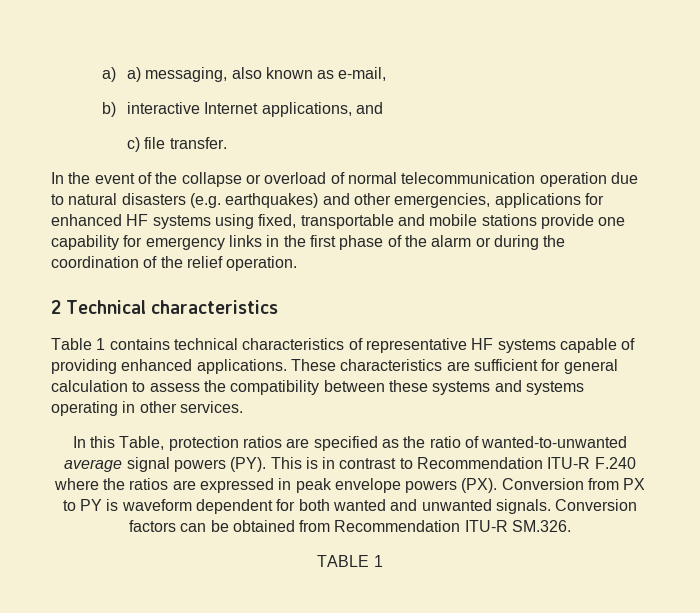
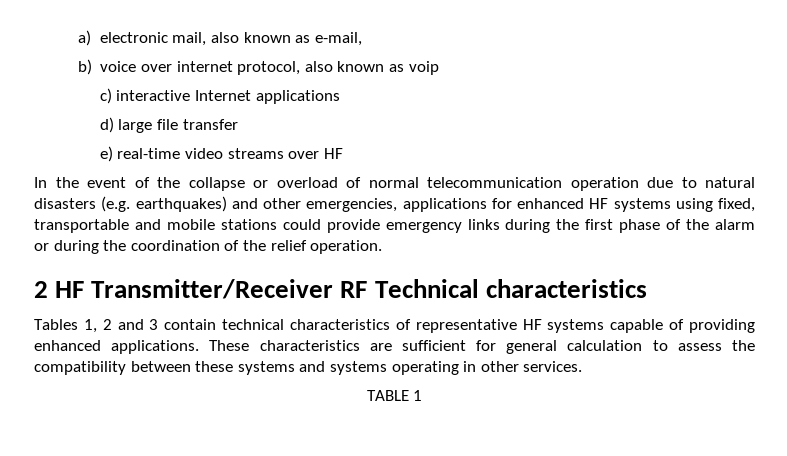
[101,67,228,82] a) a) messaging, -> [77,30,207,46] a) electronic mail,
[126,102,383,117] [126,137,227,152] interactive Internet applications, and // c) file transfer. -> [100,61,439,75] [99,88,340,104] [99,117,238,133] [99,146,343,162] voice over internet protocol, also known as voip // c) interactive Internet applications // d) large file transfer // e) real-time video streams over HF
[540,214,626,229] [51,235,143,250] provide one capability for -> [282,219,380,233] could provide
[266,235,280,247] in -> [505,219,551,233] during
(61, 307) none -> [55,279,368,299] HF Transmitter/Receiver RF
[51,338,170,350] Table 1 contains -> [34,319,217,333] Tables 1, 2 and 3 contain
[72,436,628,451] [64,457,636,472] [53,478,646,493] [62,499,638,514] [128,520,572,532] // In this Table, protection ratios are specified as the ratio of wanted-to-unwanted average signal powers (PY). This is in contrast to Recommendation ITU-R F.240 where the ratios are expressed in peak envelope powers (PX). Conversion from PX to PY is waveform dependent for both wanted and unwanted signals. Conversion factors can be obtained from Recommendation ITU-R SM.326. -> (583, 366) none

